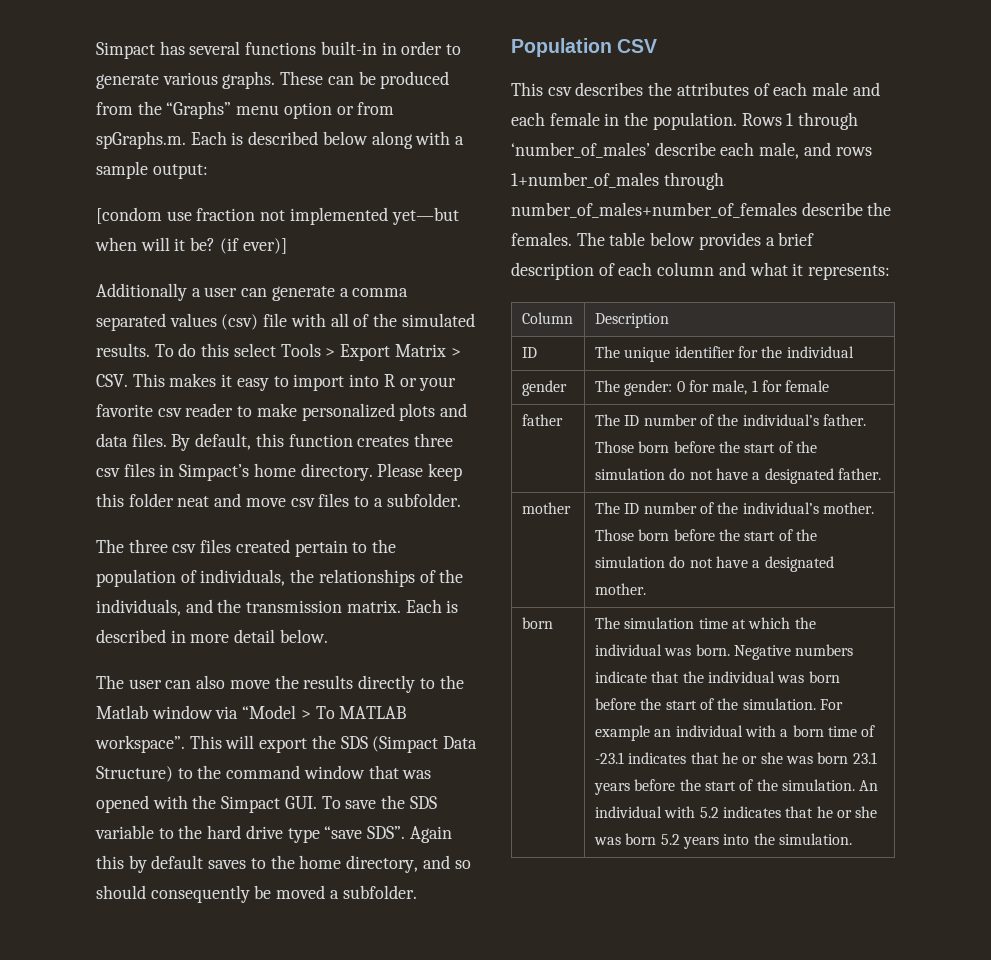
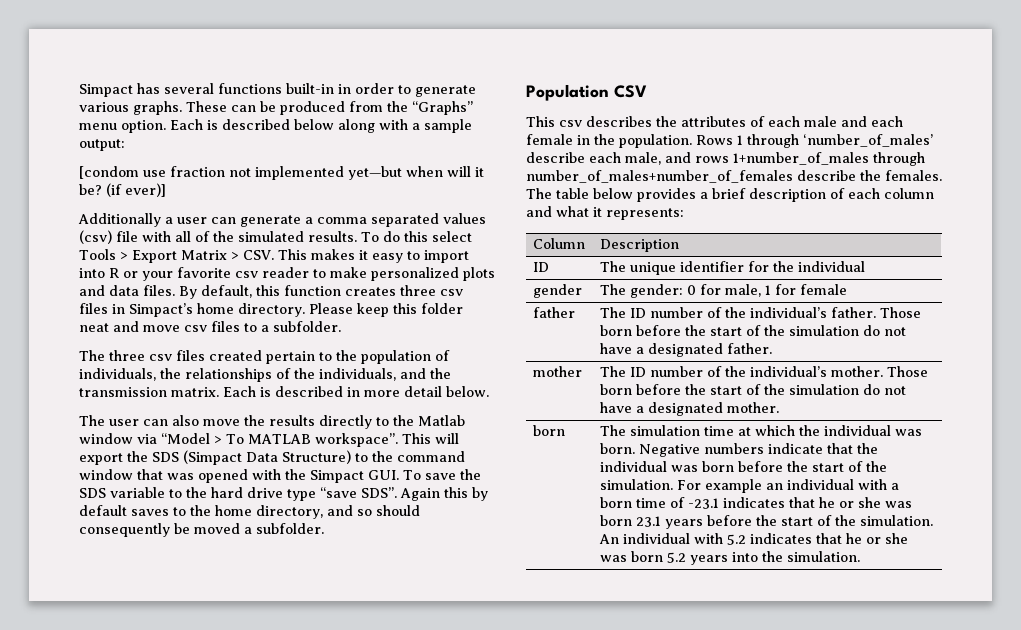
[283,102,395,119] [96,131,186,149] option or from spGraphs.m. -> [121,120,166,133] option.

